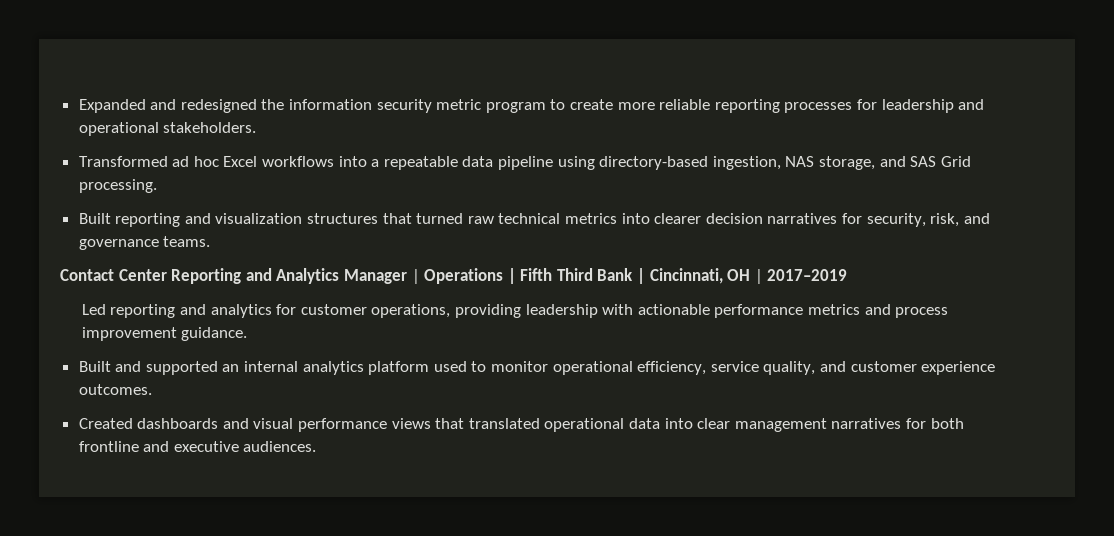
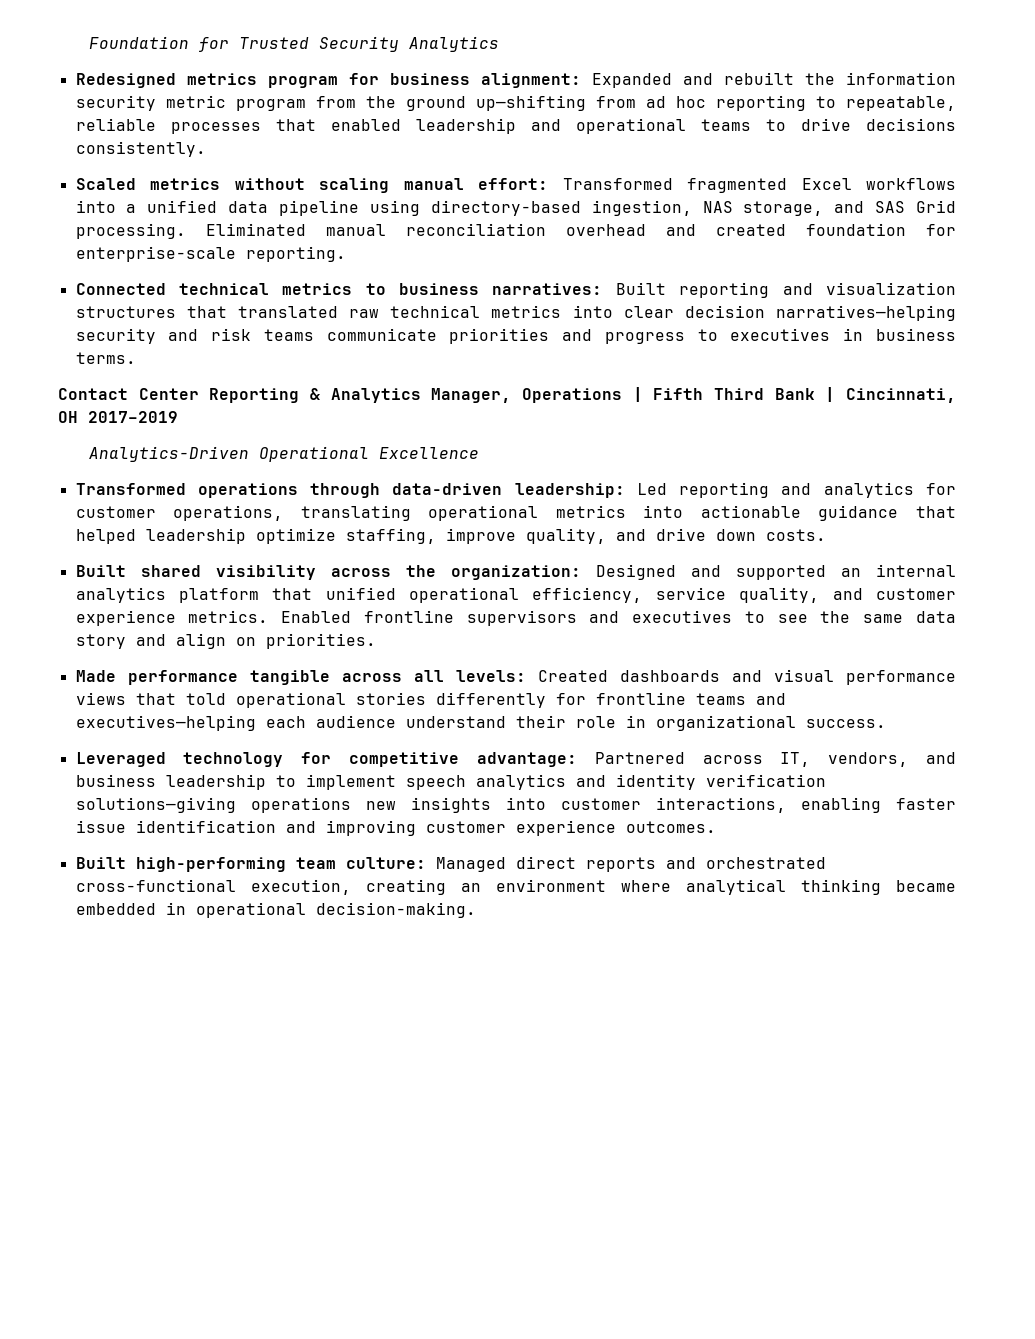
(78, 106) none -> [88,36,499,52] [75,73,581,88] Foundation for Trusted Security Analytics // Redesigned metrics program for business alignment:
[180,99,257,113] redesigned -> [723,72,794,85] rebuilt
[550,99,985,113] [78,122,257,136] [78,156,219,167] to create more reliable reporting processes for leadership and operational stakeholders. // Transformed ad hoc -> [315,95,956,111] [75,118,956,134] [75,141,206,157] [75,178,788,193] from the ground up—shifting from ad hoc reporting to repeatable, reliable processes that enabled leadership and operational teams to drive decisions consistently. // Scaled metrics without scaling manual effort: Transformed fragmented
[383,156,458,170] repeatable -> [147,200,218,213] unified
(157, 186) // -> [205,223,956,236] [75,246,346,262] [75,283,603,295] Eliminated manual reconciliation overhead and created foundation for enterprise-scale reporting. // Connected technical metrics to business narratives:
[416,213,464,224] turned -> [237,306,338,318] translated
[654,213,990,227] [78,236,211,250] clearer decision narratives for security, risk, and governance teams. -> [623,305,957,321] [75,328,956,344] [75,352,136,364] clear decision narratives—helping security and risk teams communicate priorities and progress to executives in business terms.
[245,268,420,284] and Analytics Manager | -> [310,388,512,403] & Analytics Manager,
[754,269,763,284] | -> (78, 417) none
(848, 275) none -> [88,446,479,462] [75,483,625,498] Analytics-Driven Operational Excellence // Transformed operations through data-driven leadership:
[454,304,949,318] [81,327,248,341] [78,361,111,372] providing leadership with actionable performance metrics and process improvement guidance. // Built -> [300,505,956,521] [75,528,826,544] [75,564,676,580] translating operational metrics into actionable guidance that helped leadership optimize staffing, improve quality, and drive down costs. // Built shared visibility across the organization: Designed
[433,361,549,372] used to monitor -> [272,587,396,600] that unified
[78,384,152,395] outcomes. // -> [188,610,956,626] [75,633,376,649] [75,670,526,685] metrics. Enabled frontline supervisors and executives to see the same data story and align on priorities. // Made performance tangible across all levels:
[468,418,964,432] [78,441,317,452] translated operational data into clear management narratives for both frontline and executive audiences. -> [185,692,786,708] [75,715,886,731] [75,752,956,767] [75,774,826,790] [75,797,956,813] [75,820,716,836] [75,856,826,872] [75,879,956,895] [75,902,476,918] told operational stories differently for frontline teams and executives—helping each audience understand their role in organizational success. // Leveraged technology for competitive advantage: Partnered across IT, vendors, and business leadership to implement speech analytics and identity verification solutions—giving operations new insights into customer interactions, enabling faster issue identification and improving customer experience outcomes. // Built high-performing team culture: Managed direct reports and orchestrated cross-functional execution, creating an environment where analytical thinking became embedded in operational decision-making.

